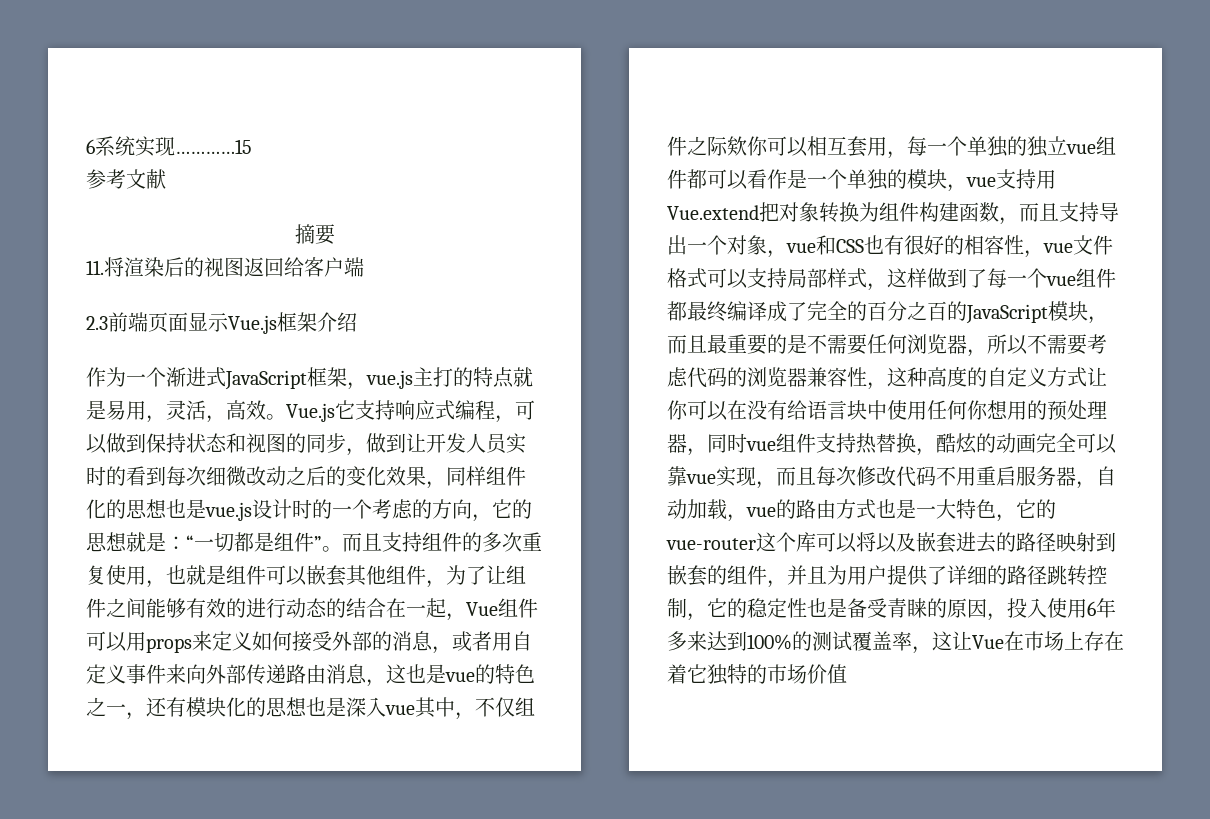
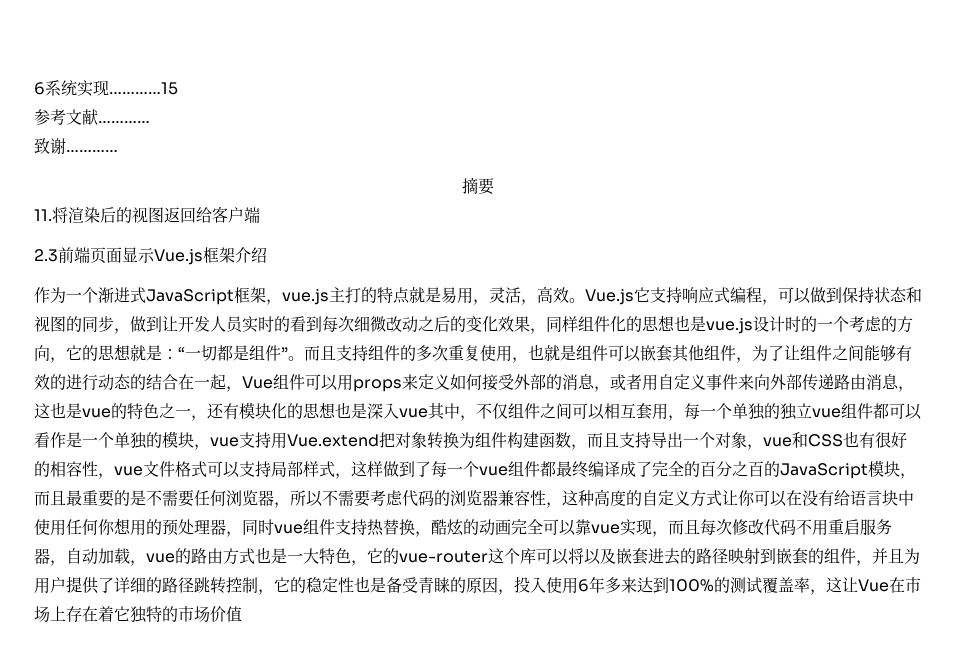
(166, 179) none -> [98,121,150,123] [34,138,118,154] ………… // 致谢…………
[707,136,768,156] 际欸你 -> [556,403,572,419] 间

